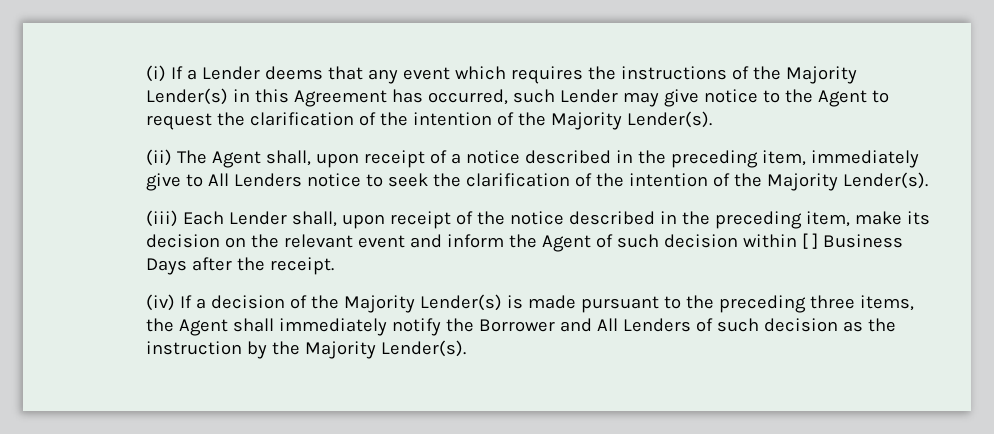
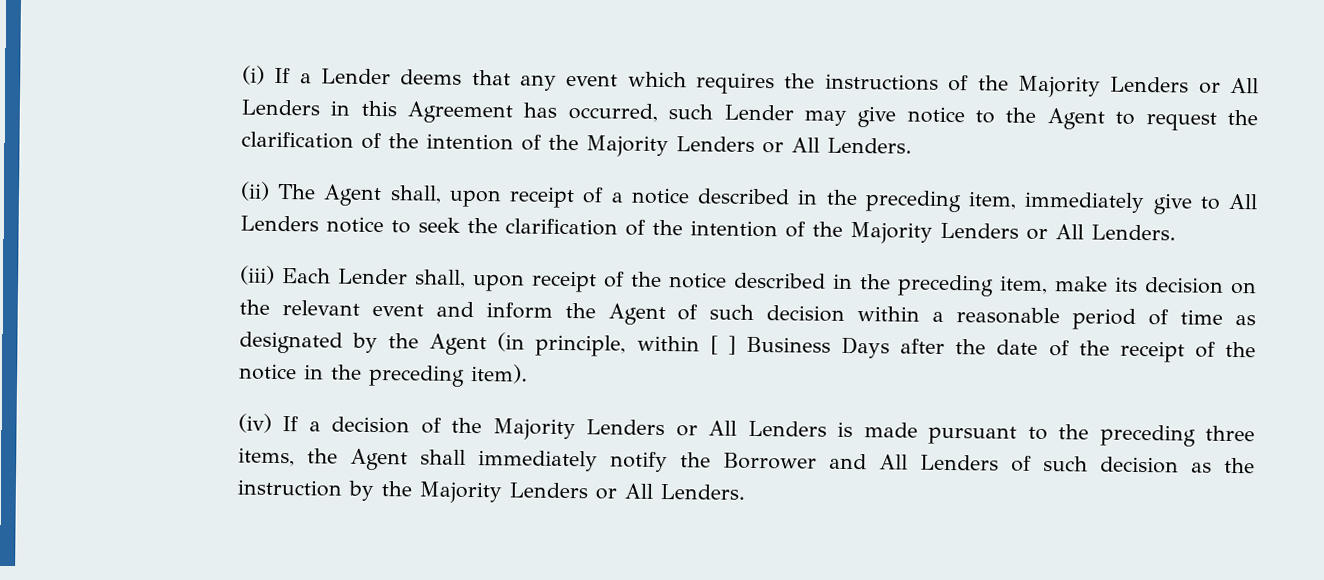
[145,88,228,105] Lender(s) -> [1110,76,1260,94] [240,99,320,116] Lenders or All Lenders
[626,111,712,128] Lender(s). -> [675,136,912,154] Lenders or All Lenders.
[842,172,928,189] Lender(s). -> [939,222,1176,241] Lenders or All Lenders.
(797, 241) none -> [932,307,1256,330] [238,331,700,357] a reasonable period of time as designated by the Agent (in principle, within
[269,257,334,275] receipt. -> [996,339,1256,363] [238,363,528,387] date of the receipt of the notice in the preceding item).
[419,294,502,311] Lender(s) -> [586,419,827,437] Lenders or All Lenders
[380,340,466,357] Lender(s). -> [508,482,745,500] Lenders or All Lenders.

